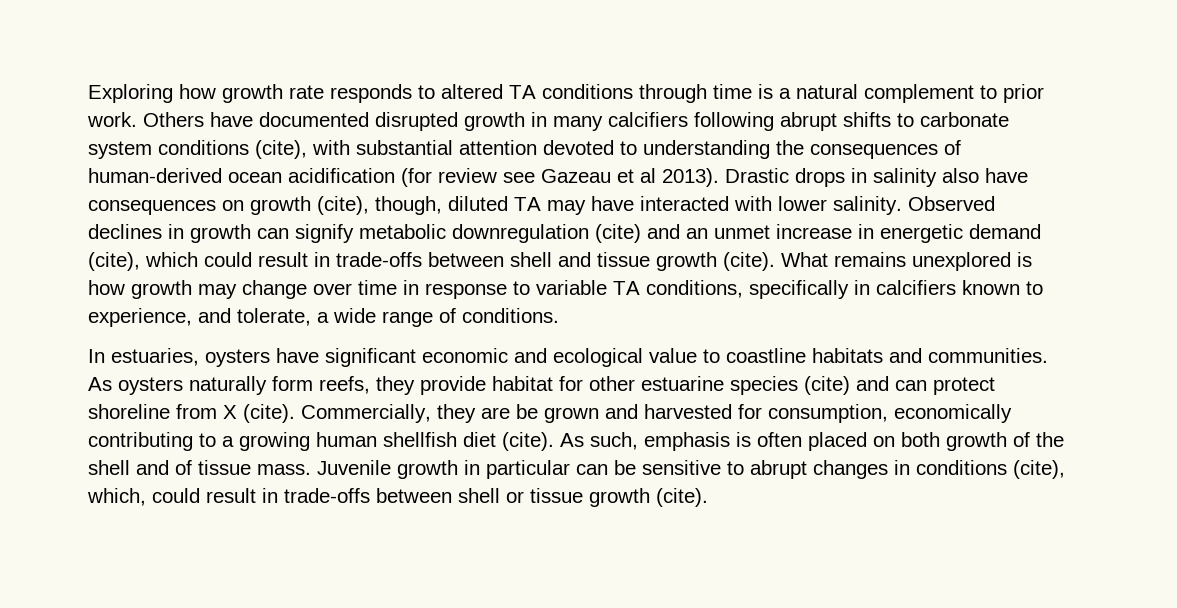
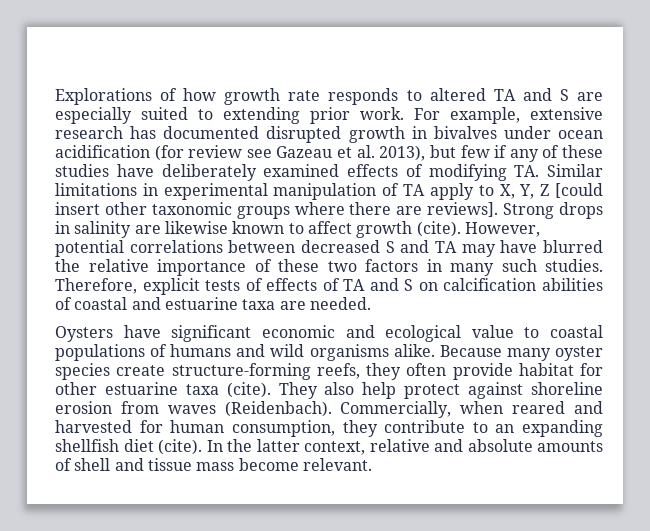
[88,84,173,103] Exploring -> [55,88,178,105] Explorations of
[542,84,1044,103] [87,112,1009,131] [88,140,961,159] [88,168,222,183] conditions through time is a natural complement to prior work. Others have documented disrupted growth in many calcifiers following abrupt shifts to carbonate system conditions (cite), with substantial attention devoted to understanding the consequences of human-derived -> [522,88,604,101] [55,107,603,124] [55,126,551,143] and S are especially suited to extending prior work. For example, extensive research has documented disrupted growth in bivalves under
[640,168,1028,187] [88,196,995,215] [88,224,1041,243] [88,252,1032,271] [88,280,1043,299] [88,308,559,327] [88,348,270,367] al 2013). Drastic drops in salinity also have consequences on growth (cite), though, diluted TA may have interacted with lower salinity. Observed declines in growth can signify metabolic downregulation (cite) and an unmet increase in energetic demand (cite), which could result in trade-offs between shell and tissue growth (cite). What remains unexplored is how growth may change over time in response to variable TA conditions, specifically in calcifiers known to experience, and tolerate, a wide range of conditions. // In estuaries, oysters -> [356,145,604,162] [55,164,603,181] [55,183,603,200] [55,202,604,219] [55,221,540,238] [55,240,604,257] [55,259,603,276] [55,278,604,295] [55,297,371,310] [55,326,113,342] al. 2013), but few if any of these studies have deliberately examined effects of modifying TA. Similar limitations in experimental manipulation of TA apply to X, Y, Z [could insert other taxonomic groups where there are reviews]. Strong drops in salinity are likewise known to affect growth (cite). However, potential correlations between decreased S and TA may have blurred the relative importance of these two factors in many such studies. Therefore, explicit tests of effects of TA and S on calcification abilities of coastal and estuarine taxa are needed. // Oysters
[726,348,1048,363] [88,376,313,395] coastline habitats and communities. As oysters naturally form -> [550,325,603,338] [55,344,603,361] [55,363,311,380] coastal populations of humans and wild organisms alike. Because many oyster species create structure-forming
(415, 385) none -> [406,363,447,376] often
[730,376,995,395] [88,404,1012,423] [88,432,1064,451] [88,460,1065,479] [87,488,708,507] species (cite) and can protect shoreline from X (cite). Commercially, they are be grown and harvested for consumption, economically contributing to a growing human shellfish diet (cite). As such, emphasis is often placed on both growth of the shell and of tissue mass. Juvenile growth in particular can be sensitive to abrupt changes in conditions (cite), which, could result in trade-offs between shell or tissue growth (cite). -> [185,382,604,399] [55,401,603,418] [55,420,603,437] [55,439,603,455] [55,458,372,471] taxa (cite). They also help protect against shoreline erosion from waves (Reidenbach). Commercially, when reared and harvested for human consumption, they contribute to an expanding shellfish diet (cite). In the latter context, relative and absolute amounts of shell and tissue mass become relevant.

